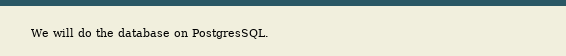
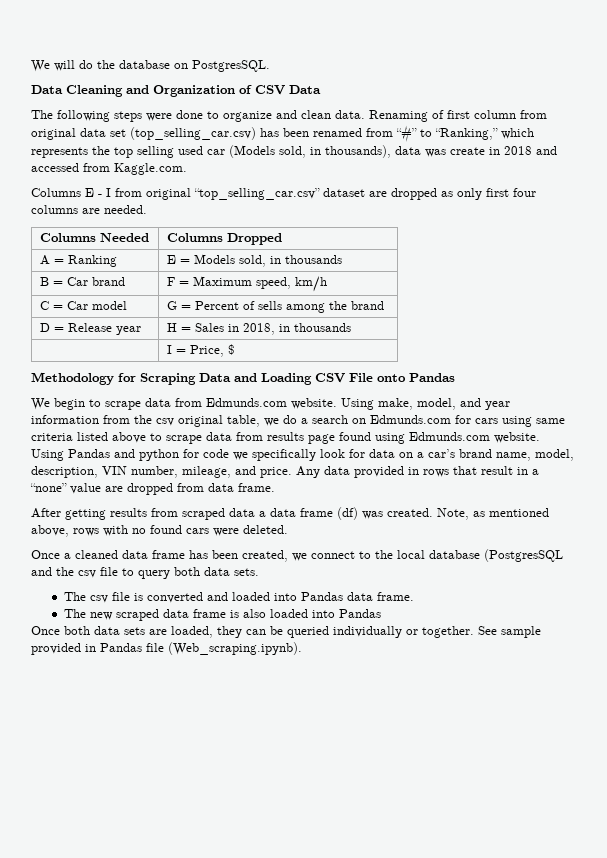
(269, 34) none -> [31,85,321,97] [31,110,547,122] [31,125,534,142] [31,145,557,158] [31,163,187,175] [31,188,536,200] [31,205,147,214] [39,233,149,242] [166,233,282,245] [39,255,117,267] [166,254,342,267] [39,277,125,286] [166,276,327,292] [39,301,127,310] [166,301,384,313] [39,323,141,335] [166,323,351,335] [166,344,235,357] [31,372,455,385] [31,398,510,410] [31,415,565,427] [31,432,540,444] [31,449,574,461] [31,466,539,478] [30,483,275,495] [31,507,549,520] [31,525,288,537] [31,549,563,562] [31,567,259,579] [64,592,415,603] [64,609,382,621] [31,626,541,638] [31,642,302,655] // Data Cleaning and Organization of CSV Data // The following steps were done to organize and clean data. Renaming of first column from original data set (top_selling_car.csv) has been renamed from “#” to “Ranking,” which represents the top selling used car (Models sold, in thousands), data was create in 2018 and accessed from Kaggle.com. // Columns E - I from original “top_selling_car.csv” dataset are dropped as only first four columns are needed. // Columns Needed | Columns Dropped // A = Ranking | E = Models sold, in thousands // B = Car brand | F = Maximum speed, km/h // C = Car model | G = Percent of sells among the brand // D = Release year | H = Sales in 2018, in thousands // | I = Price, $ // Methodology for Scraping Data and Loading CSV File onto Pandas // We begin to scrape data from Edmunds.com website. Using make, model, and year information from the csv original table, we do a search on Edmunds.com for cars using same criteria listed above to scrape data from results page found using Edmunds.com website. Using Pandas and python for code we specifically look for data on a car’s brand name, model, description, VIN number, mileage, and price. Any data provided in rows that result in a “none” value are dropped from data frame. // After getting results from scraped data a data frame (df) was created. Note, as mentioned above, rows with no found cars were deleted. // Once a cleaned data frame has been created, we connect to the local database (PostgresSQL and the csv file to query both data sets. // The csv file is converted and loaded into Pandas data frame. // The new scraped data frame is also loaded into Pandas // Once both data sets are loaded, they can be queried individually or together. See sample provided in Pandas file (Web_scraping.ipynb).

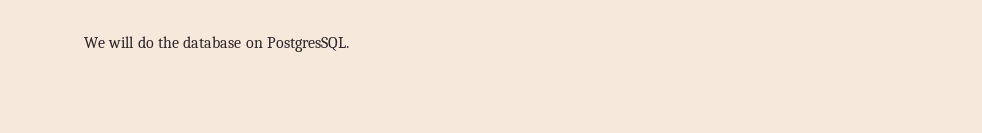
[31,85,321,97] [31,110,547,122] [31,125,534,142] [31,145,557,158] [31,163,187,175] [31,188,536,200] [31,205,147,214] [39,233,149,242] [166,233,282,245] [39,255,117,267] [166,254,342,267] [39,277,125,286] [166,276,327,292] [39,301,127,310] [166,301,384,313] [39,323,141,335] [166,323,351,335] [166,344,235,357] [31,372,455,385] [31,398,510,410] [31,415,565,427] [31,432,540,444] [31,449,574,461] [31,466,539,478] [30,483,275,495] [31,507,549,520] [31,525,288,537] [31,549,563,562] [31,567,259,579] [64,592,415,603] [64,609,382,621] [31,626,541,638] [31,642,302,655] // Data Cleaning and Organization of CSV Data // The following steps were done to organize and clean data. Renaming of first column from original data set (top_selling_car.csv) has been renamed from “#” to “Ranking,” which represents the top selling used car (Models sold, in thousands), data was create in 2018 and accessed from Kaggle.com. // Columns E - I from original “top_selling_car.csv” dataset are dropped as only first four columns are needed. // Columns Needed | Columns Dropped // A = Ranking | E = Models sold, in thousands // B = Car brand | F = Maximum speed, km/h // C = Car model | G = Percent of sells among the brand // D = Release year | H = Sales in 2018, in thousands // | I = Price, $ // Methodology for Scraping Data and Loading CSV File onto Pandas // We begin to scrape data from Edmunds.com website. Using make, model, and year information from the csv original table, we do a search on Edmunds.com for cars using same criteria listed above to scrape data from results page found using Edmunds.com website. Using Pandas and python for code we specifically look for data on a car’s brand name, model, description, VIN number, mileage, and price. Any data provided in rows that result in a “none” value are dropped from data frame. // After getting results from scraped data a data frame (df) was created. Note, as mentioned above, rows with no found cars were deleted. // Once a cleaned data frame has been created, we connect to the local database (PostgresSQL and the csv file to query both data sets. // The csv file is converted and loaded into Pandas data frame. // The new scraped data frame is also loaded into Pandas // Once both data sets are loaded, they can be queried individually or together. See sample provided in Pandas file (Web_scraping.ipynb). -> (349, 44) none

